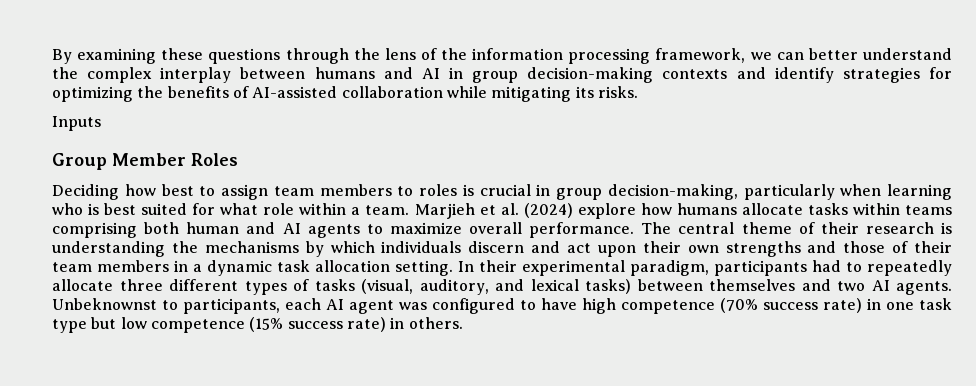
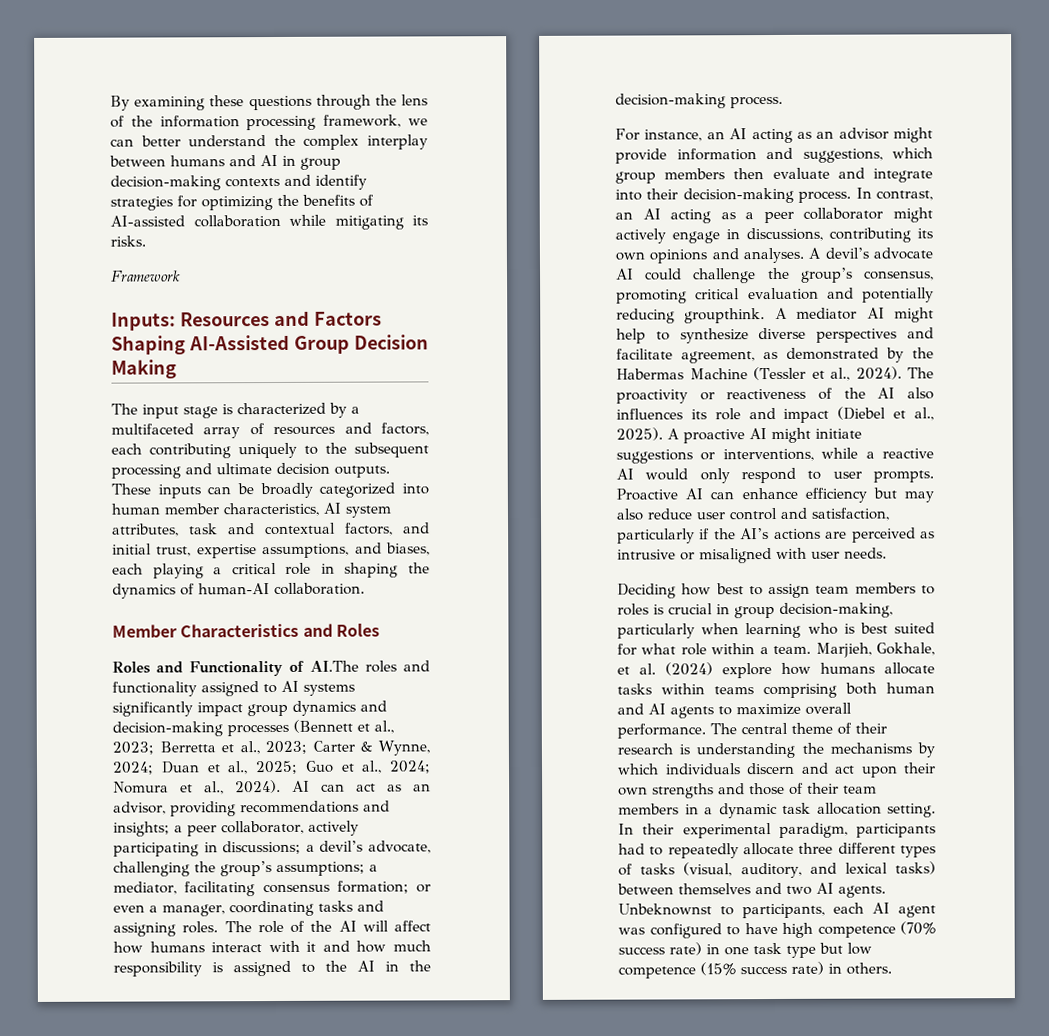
[52,116,101,131] [52,153,238,170] Inputs // Group Member Roles -> [111,270,181,282] [111,310,382,331] [111,334,429,355] [111,359,177,379] [111,402,360,419] [111,422,429,439] [111,442,429,459] [111,462,390,479] [111,482,429,499] [111,502,391,518] [112,522,430,537] [112,542,430,559] [112,562,430,579] [112,582,365,599] [112,623,380,638] [112,660,430,677] [112,680,355,697] [112,700,387,717] [112,719,394,737] [112,740,430,756] [112,760,431,775] [113,779,431,795] [113,800,390,817] [113,820,359,837] [113,840,431,857] [113,861,378,877] [113,880,431,897] [113,900,384,917] [113,920,431,937] [113,940,431,954] [113,960,431,977] [615,93,783,109] [615,127,933,144] [615,147,933,164] [615,167,933,184] [615,187,933,204] [615,207,933,224] [615,227,933,244] [615,247,933,264] [615,267,934,284] [616,287,934,304] [616,307,934,324] [616,327,934,344] [616,347,934,364] [616,366,934,381] [616,387,934,404] [616,406,934,423] [616,427,862,444] [616,447,934,464] [616,467,934,484] [616,487,934,503] [616,507,890,521] [617,527,935,544] [617,547,887,564] Framework // Inputs: Resources and Factors Shaping AI-Assisted Group Decision Making // The input stage is characterized by a multifaceted array of resources and factors, each contributing uniquely to the subsequent processing and ultimate decision outputs. These inputs can be broadly categorized into human member characteristics, AI system attributes, task and contextual factors, and initial trust, expertise assumptions, and biases, each playing a critical role in shaping the dynamics of human-AI collaboration. // Member Characteristics and Roles // Roles and Functionality of AI.The roles and functionality assigned to AI systems significantly impact group dynamics and decision-making processes (Bennett et al., 2023; Berretta et al., 2023; Carter & Wynne, 2024; Duan et al., 2025; Guo et al., 2024; Nomura et al., 2024). AI can act as an advisor, providing recommendations and insights; a peer collaborator, actively participating in discussions; a devil’s advocate, challenging the group’s assumptions; a mediator, facilitating consensus formation; or even a manager, coordinating tasks and assigning roles. The role of the AI will affect how humans interact with it and how much responsibility is assigned to the AI in the decision-making process. // For instance, an AI acting as an advisor might provide information and suggestions, which group members then evaluate and integrate into their decision-making process. In contrast, an AI acting as a peer collaborator might actively engage in discussions, contributing its own opinions and analyses. A devil’s advocate AI could challenge the group’s consensus, promoting critical evaluation and potentially reducing groupthink. A mediator AI might help to synthesize diverse perspectives and facilitate agreement, as demonstrated by the Habermas Machine (Tessler et al., 2024). The proactivity or reactiveness of the AI also influences its role and impact (Diebel et al., 2025). A proactive AI might initiate suggestions or interventions, while a reactive AI would only respond to user prompts. Proactive AI can enhance efficiency but may also reduce user control and satisfaction, particularly if the AI’s actions are perceived as intrusive or misaligned with user needs.
[414,203,475,219] Marjieh -> [815,642,935,658] Marjieh, Gokhale,

